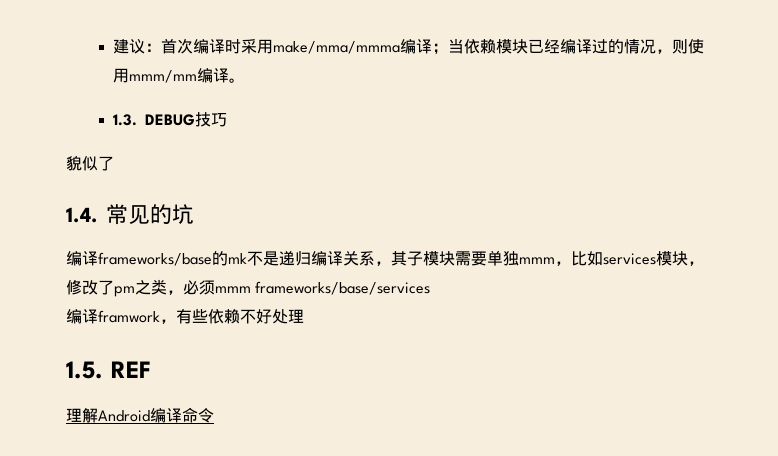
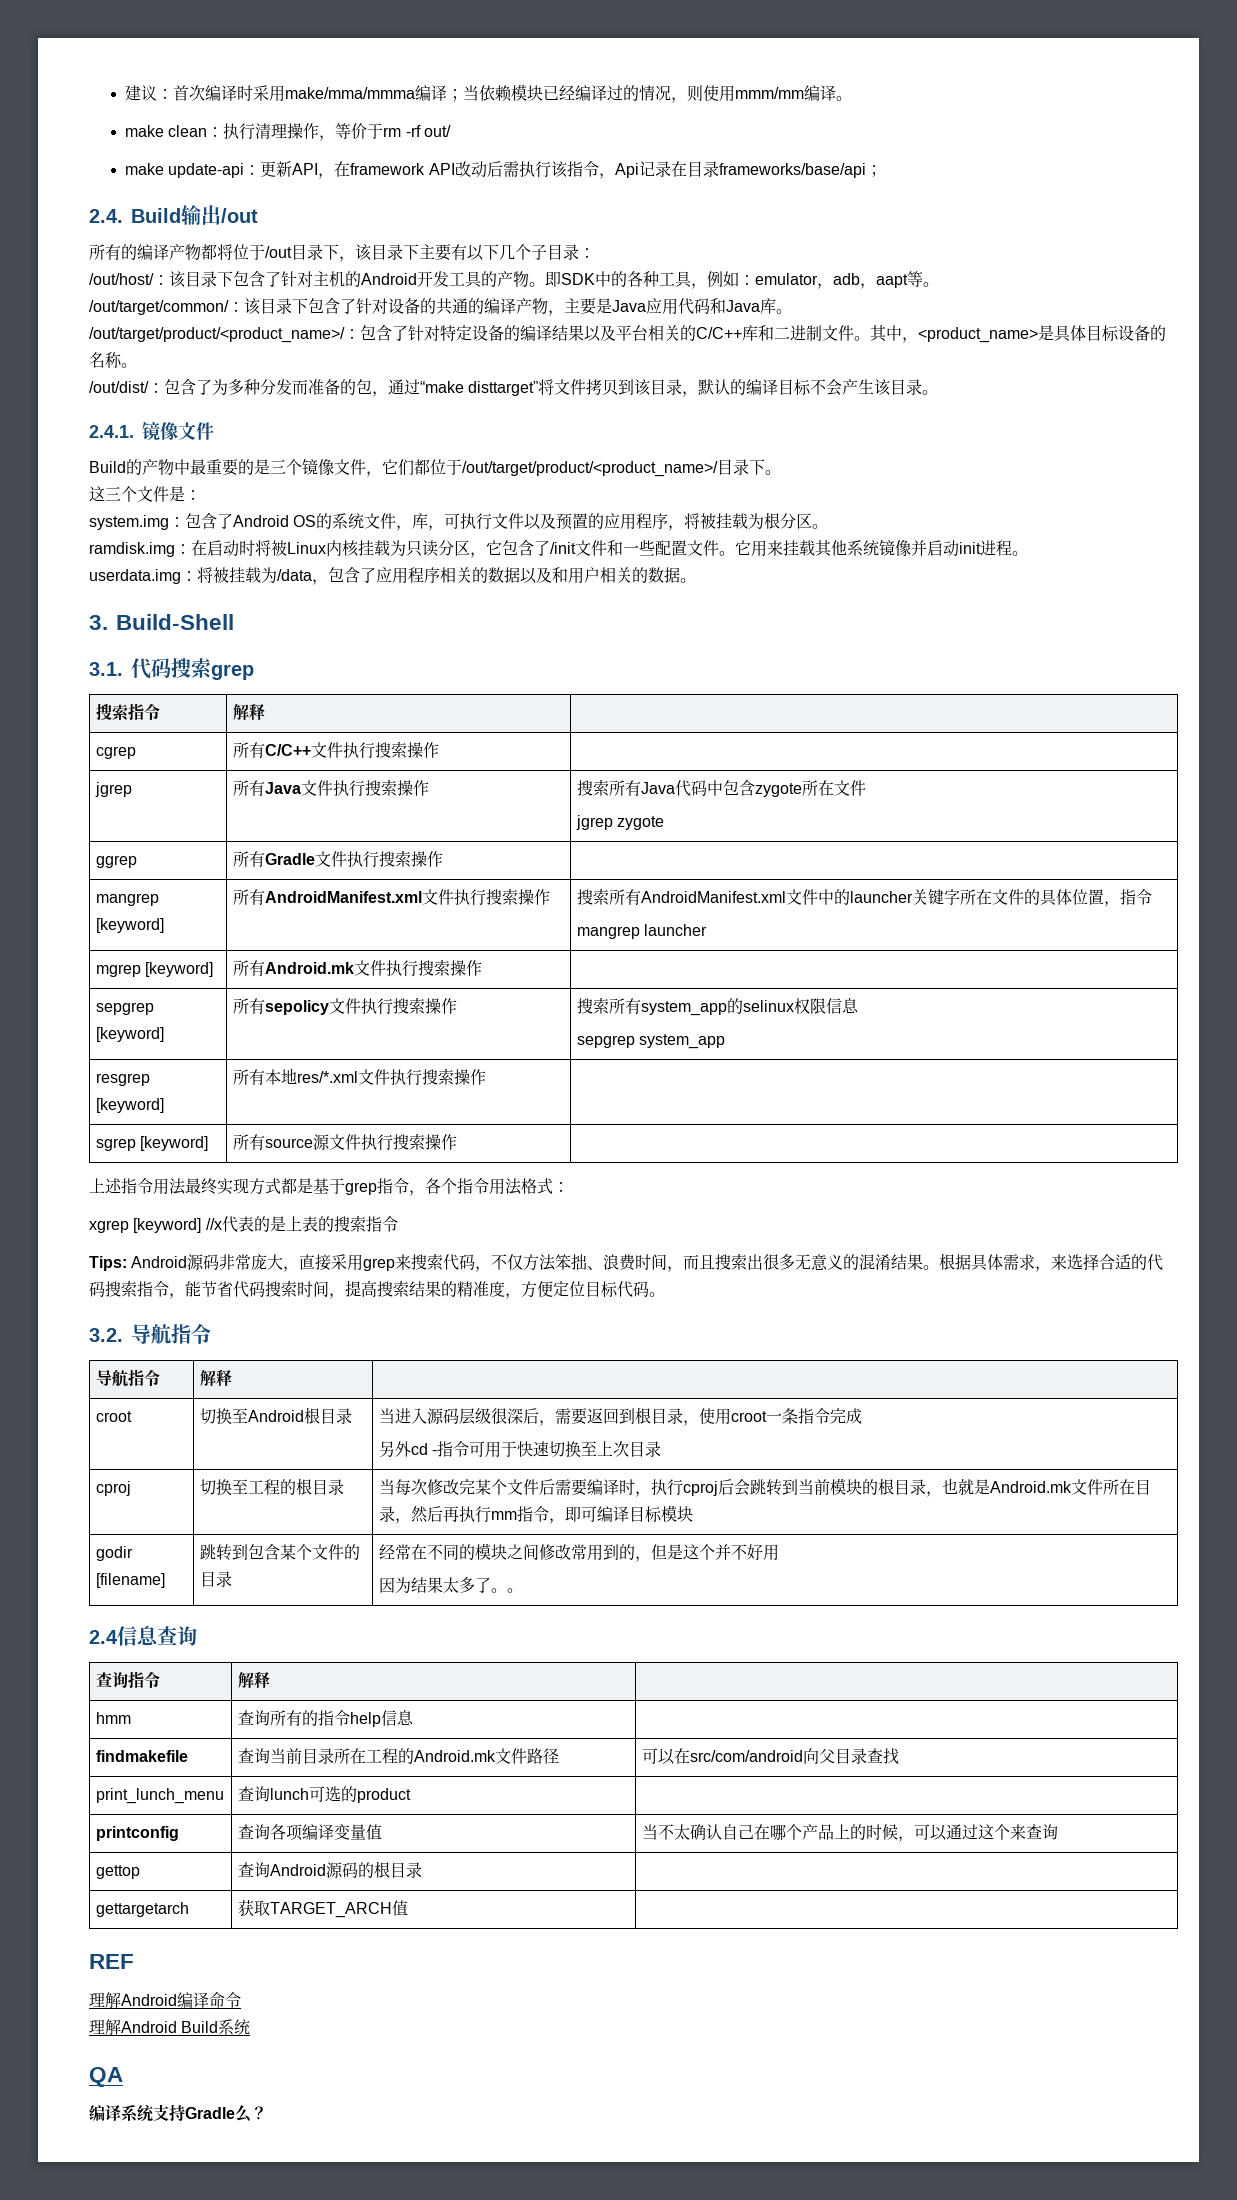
[113,112,228,127] [66,156,114,171] [66,204,194,225] [66,250,704,266] [66,279,431,297] [66,309,304,324] [66,361,103,379] 1.3. DEBUG技巧 // 貌似了 // 1.4.常见的坑 // 编译frameworks/base的mk不是递归编译关系，其子模块需要单独mmm，比如services模块，修改了pm之类，必须mmm frameworks/base/services // 编译framwork，有些依赖不好处理 // 1.5. -> [125,123,452,141] [125,161,882,179] [89,204,258,225] [89,244,595,262] [89,271,939,289] [89,298,792,316] [89,325,1166,343] [89,352,137,368] [89,379,939,397] [89,422,214,440] [89,458,781,477] [89,486,201,502] [89,512,829,531] [89,539,1028,558] [89,567,696,585] [89,614,234,630] [89,658,254,680] [95,703,160,721] [232,703,265,720] [95,746,136,759] [232,741,439,759] [94,782,132,797] [232,779,429,797] [576,779,866,797] [575,815,665,830] [95,855,137,868] [232,850,443,868] [95,893,159,906] [95,918,164,933] [232,888,550,906] [576,888,1152,907] [576,924,708,939] [95,962,214,977] [232,959,482,977] [95,1002,154,1015] [95,1027,164,1042] [232,997,457,1015] [576,997,859,1016] [576,1034,726,1049] [95,1073,150,1086] [95,1098,164,1113] [232,1068,486,1086] [95,1136,209,1151] [232,1133,457,1151] [89,1178,569,1196] [89,1215,398,1233] [89,1253,1164,1272] [89,1280,665,1299] [89,1324,211,1344] [95,1369,160,1387] [199,1369,232,1386] [95,1411,132,1422] [199,1407,352,1425] [378,1407,862,1426] [378,1441,662,1458] [95,1481,131,1496] [199,1478,344,1496] [378,1478,1151,1497] [378,1505,693,1524] [95,1546,133,1561] [95,1573,165,1588] [199,1544,360,1561] [199,1571,232,1587] [378,1543,779,1562] [378,1577,523,1593] [89,1626,197,1646] [95,1671,160,1689] [237,1671,270,1688] [95,1712,131,1724] [237,1710,414,1727] [95,1750,188,1762] [237,1748,559,1764] [641,1748,899,1765] [95,1788,224,1804] [237,1786,411,1803] [95,1826,179,1841] [237,1824,382,1841] [641,1824,1058,1842] [95,1865,140,1879] [237,1861,422,1878] [95,1902,189,1917] [237,1899,408,1918] make clean：执行清理操作，等价于rm -rf out/ // make update-api：更新API，在framework API改动后需执行该指令，Api记录在目录frameworks/base/api； // 2.4. Build输出/out // 所有的编译产物都将位于/out目录下，该目录下主要有以下几个子目录： // /out/host/：该目录下包含了针对主机的Android开发工具的产物。即SDK中的各种工具，例如：emulator，adb，aapt等。 // /out/target/common/：该目录下包含了针对设备的共通的编译产物，主要是Java应用代码和Java库。 // /out/target/product/<product_name>/：包含了针对特定设备的编译结果以及平台相关的C/C++库和二进制文件。其中，<product_name>是具体目标设备的名称。 // /out/dist/：包含了为多种分发而准备的包，通过“make disttarget”将文件拷贝到该目录，默认的编译目标不会产生该目录。 // 2.4.1.镜像文件 // Build的产物中最重要的是三个镜像文件，它们都位于/out/target/product/<product_name>/目录下。 // 这三个文件是： // system.img：包含了Android OS的系统文件，库，可执行文件以及预置的应用程序，将被挂载为根分区。 // ramdisk.img：在启动时将被Linux内核挂载为只读分区，它包含了/init文件和一些配置文件。它用来挂载其他系统镜像并启动init进程。 // userdata.img：将被挂载为/data，包含了应用程序相关的数据以及和用户相关的数据。 // 3. Build-Shell // 3.1.代码搜索grep // 搜索指令 | 解释 | // cgrep | 所有C/C++文件执行搜索操作 | // jgrep | 所有Java文件执行搜索操作 | 搜索所有Java代码中包含zygote所在文件 // jgrep zygote // ggrep | 所有Gradle文件执行搜索操作 | // mangrep [keyword] | 所有AndroidManifest.xml文件执行搜索操作 | 搜索所有AndroidManifest.xml文件中的launcher关键字所在文件的具体位置，指令 // mangrep launcher // mgrep [keyword] | 所有Android.mk文件执行搜索操作 | // sepgrep [keyword] | 所有sepolicy文件执行搜索操作 | 搜索所有system_app的selinux权限信息 // sepgrep system_app // resgrep [keyword] | 所有本地res/*.xml文件执行搜索操作 | // sgrep [keyword] | 所有source源文件执行搜索操作 | // 上述指令用法最终实现方式都是基于grep指令，各个指令用法格式： // xgrep [keyword] //x代表的是上表的搜索指令 // Tips: Android源码非常庞大，直接采用grep来搜索代码，不仅方法笨拙、浪费时间，而且搜索出很多无意义的混淆结果。根据具体需求，来选择合适的代码搜索指令，能节省代码搜索时间，提高搜索结果的精准度，方便定位目标代码。 // 3.2.导航指令 // 导航指令 | 解释 | // croot | 切换至Android根目录 | 当进入源码层级很深后，需要返回到根目录，使用croot一条指令完成 // 另外cd -指令可用于快速切换至上次目录 // cproj | 切换至工程的根目录 | 当每次修改完某个文件后需要编译时，执行cproj后会跳转到当前模块的根目录，也就是Android.mk文件所在目录，然后再执行mm指令，即可编译目标模块 // godir [filename] | 跳转到包含某个文件的目录 | 经常在不同的模块之间修改常用到的，但是这个并不好用 // 因为结果太多了。。 // 2.4信息查询 // 查询指令 | 解释 | // hmm | 查询所有的指令help信息 | // findmakefile | 查询当前目录所在工程的Android.mk文件路径 | 可以在src/com/android向父目录查找 // print_lunch_menu | 查询lunch可选的product | // printconfig | 查询各项编译变量值 | 当不太确认自己在哪个产品上的时候，可以通过这个来查询 // gettop | 查询Android源码的根目录 | // gettargetarch | 获取TARGET_ARCH值 | //
(214, 415) none -> [89,2019,251,2035] [89,2067,123,2087] [89,2104,267,2122] // 理解Android Build系统 // QA // 编译系统支持Gradle么？

